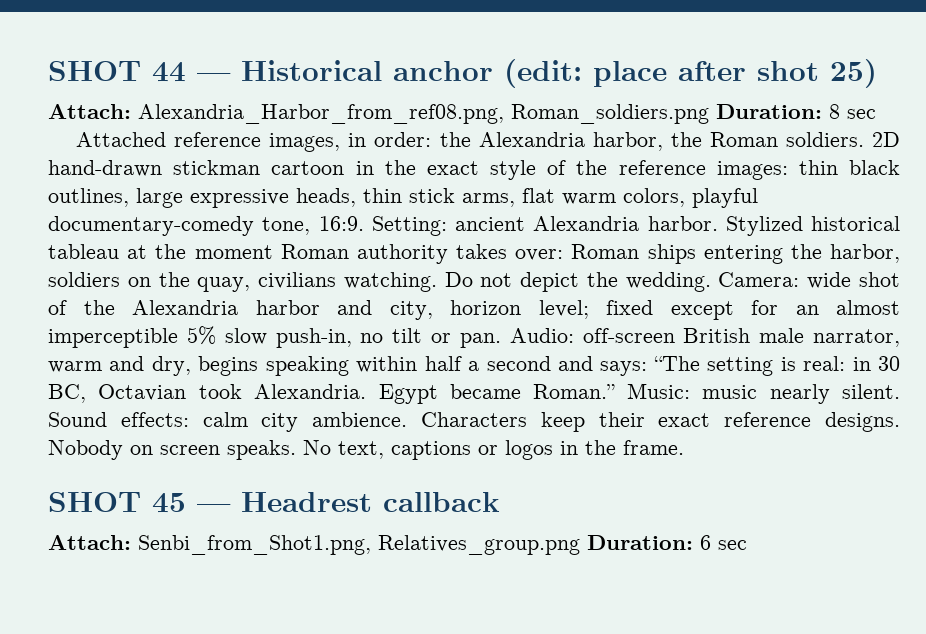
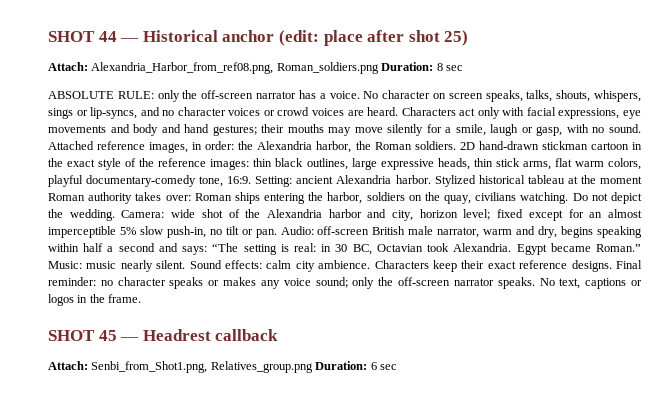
(876, 114) none -> [48,90,641,102] [48,107,641,119] [48,124,641,136] ABSOLUTE RULE: only the off-screen narrator has a voice. No character on screen speaks, talks, shouts, whispers, sings or lip-syncs, and no character voices or crowd voices are heard. Characters act only with facial expressions, eye movements and body and hand gestures; their mouths may move silently for a smile, laugh or gasp, with no sound.
[48,440,220,460] Nobody on screen -> [615,260,642,269] [48,277,494,289] Final reminder: no character speaks or makes any voice sound; only the off-screen narrator

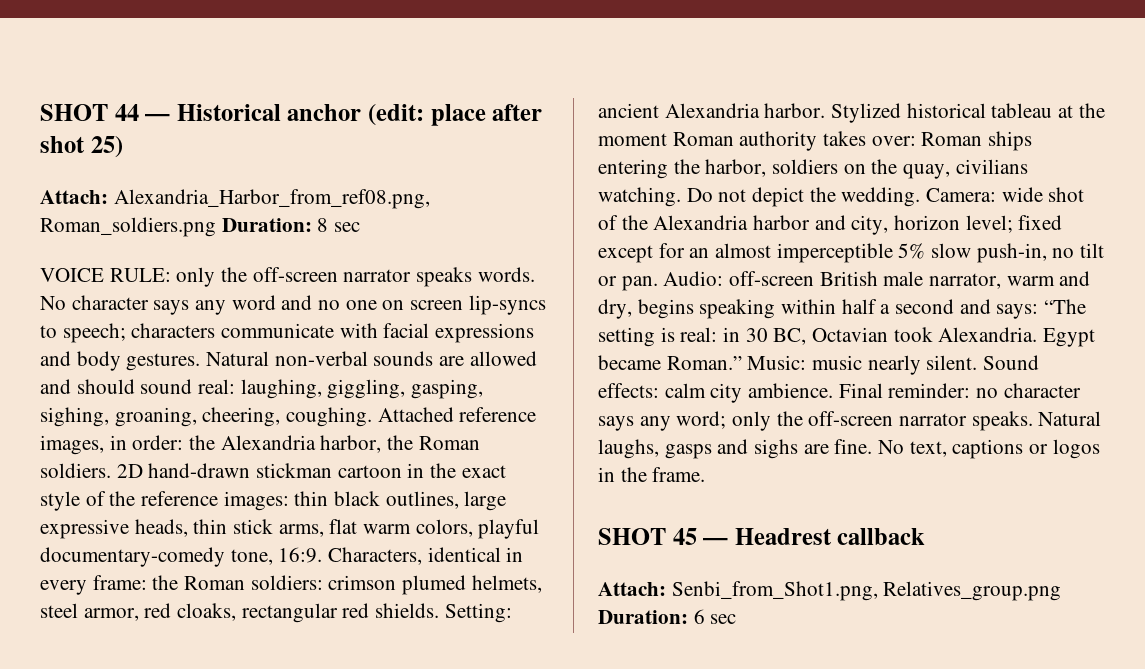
[48,91,114,99] ABSOLUTE -> [40,268,104,282] VOICE
[298,90,641,102] [48,107,641,119] [48,124,641,136] has a voice. No character on screen speaks, talks, shouts, whispers, sings or lip-syncs, and no character voices or crowd voices are heard. Characters act only with facial expressions, eye movements and body and hand gestures; their mouths may move silently for a smile, laugh or gasp, with no sound. -> [416,267,535,287] [40,295,546,315] [40,323,535,343] [40,351,537,371] [40,379,484,399] [40,407,373,427] speaks words. No character says any word and no one on screen lip-syncs to speech; characters communicate with facial expressions and body gestures. Natural non-verbal sounds are allowed and should sound real: laughing, giggling, gasping, sighing, groaning, cheering, coughing.
(252, 180) none -> [328,547,524,565] [40,575,542,595] [40,603,440,623] Characters, identical in every frame: the Roman soldiers: crimson plumed helmets, steel armor, red cloaks, rectangular red shields.
[374,260,642,272] [48,277,348,289] Characters keep their exact reference designs. Final reminder: no character speaks or makes any voice sound; -> [838,383,1081,398] [598,411,727,431] Final reminder: no character says any word;
(535, 283) none -> [1038,411,1102,426] [598,439,873,459] Natural laughs, gasps and sighs are fine.

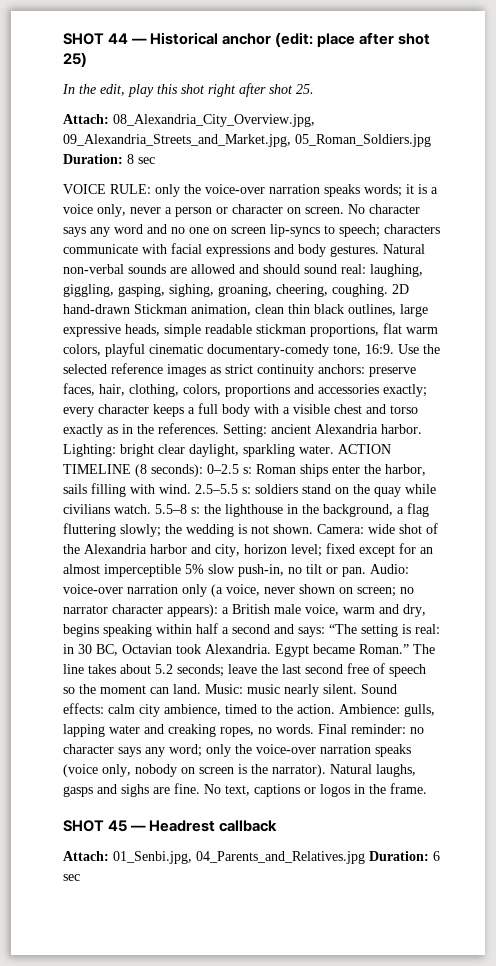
[40,189,430,209] [40,217,216,237] Attach: Alexandria_Harbor_from_ref08.png, Roman_soldiers.png -> [62,83,314,97] [63,114,315,127] [63,134,431,147] In the edit, play this shot right after shot 25. // Attach: 08_Alexandria_City_Overview.jpg, 09_Alexandria_Streets_and_Market.jpg, 05_Roman_Soldiers.jpg
[252,267,535,287] off-screen narrator speaks words. -> [205,184,438,197] [63,204,344,217] voice-over narration speaks words; it is a voice only, never a person or character on screen.
[377,407,537,422] [40,435,480,455] [40,463,506,478] [40,491,289,511] Attached reference images, in order: the Alexandria harbor, the Roman soldiers. 2D hand-drawn stickman cartoon in the exact style of the reference images: -> [392,284,409,294] [63,304,284,316] 2D hand-drawn Stickman animation, clean
[193,519,324,537] thin stick arms, -> [164,324,379,337] simple readable stickman proportions,
(540, 529) none -> [149,344,203,354] cinematic
[328,547,524,565] [40,575,542,595] [40,603,512,623] [598,103,1105,123] [598,131,916,151] Characters, identical in every frame: the Roman soldiers: crimson plumed helmets, steel armor, red cloaks, rectangular red shields. Setting: ancient Alexandria harbor. Stylized historical tableau at the moment Roman authority takes over: -> [398,344,440,354] [63,363,416,377] [63,383,427,397] [63,403,418,417] [63,423,422,437] [63,444,391,457] [63,464,252,477] Use the selected reference images as strict continuity anchors: preserve faces, hair, clothing, colors, proportions and accessories exactly; every character keeps a full body with a visible chest and torso exactly as in the references. Setting: ancient Alexandria harbor. Lighting: bright clear daylight, sparkling water. ACTION TIMELINE (8 seconds): 0–2.5 s:
[598,159,668,179] entering -> [332,465,360,474] enter
[772,159,1028,179] [598,187,921,207] soldiers on the quay, civilians watching. Do not depict the wedding. -> [63,483,436,497] [63,503,429,517] [63,523,313,537] sails filling with wind. 2.5–5.5 s: soldiers stand on the quay while civilians watch. 5.5–8 s: the lighthouse in the background, a flag fluttering slowly; the wedding is not shown.
[729,271,815,286] off-screen -> [63,584,414,597] [63,604,229,617] voice-over narration only (a voice, never shown on screen; no narrator character appears): a
[929,273,1002,289] narrator, -> [305,604,339,616] voice,
(742, 363) none -> [413,644,435,654] [63,663,426,677] [63,684,201,694] The line takes about 5.2 seconds; leave the last second free of speech so the moment can land.
[748,383,834,398] ambience. -> [164,704,435,717] [63,724,314,737] ambience, timed to the action. Ambience: gulls, lapping water and creaking ropes, no words.
[808,411,1033,431] off-screen narrator speaks. -> [256,744,411,757] [63,764,326,777] voice-over narration speaks (voice only, nobody on screen is the narrator).
[671,581,1062,601] Senbi_from_Shot1.png, Relatives_group.png -> [113,851,365,864] 01_Senbi.jpg, 04_Parents_and_Relatives.jpg

